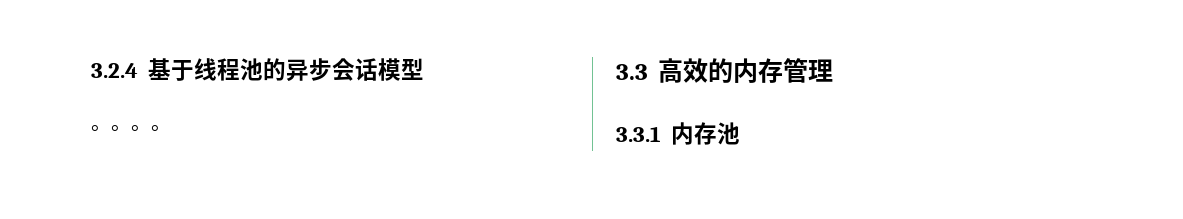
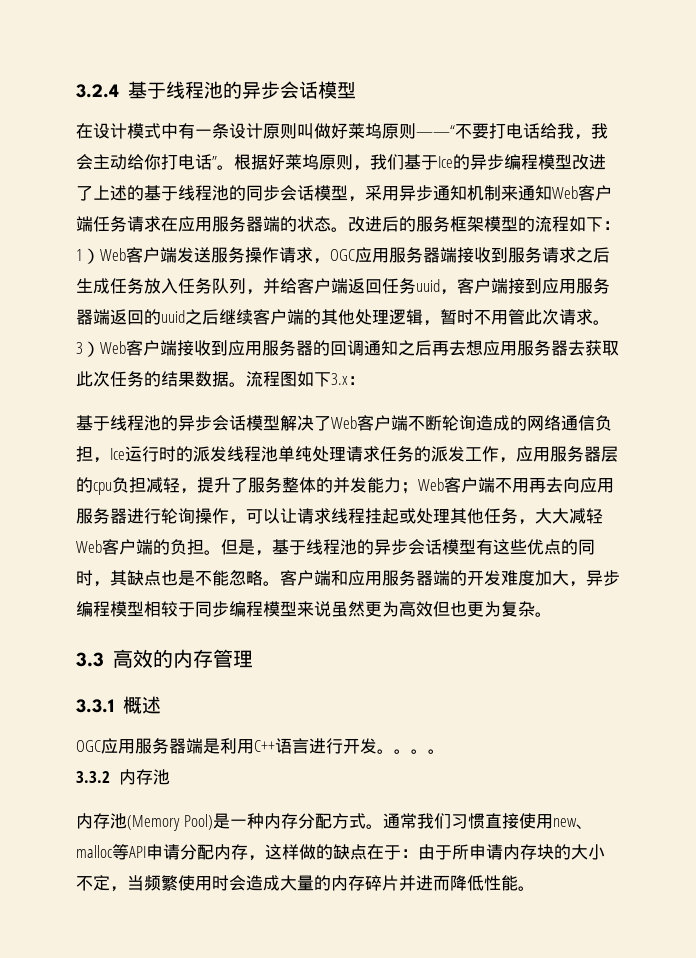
[91,124,151,132] 。。。 -> [76,123,608,140] [76,154,606,171] [76,185,612,202] [76,216,620,232] [76,247,610,264] [76,278,610,295] [76,309,610,326] [76,340,619,357] [76,371,365,387] [76,415,612,431] [76,446,618,463] [76,477,614,495] [76,508,603,525] [76,539,595,556] [76,569,620,587] [76,601,535,617] 在设计模式中有一条设计原则叫做好莱坞原则——“不要打电话给我，我会主动给你打电话”。根据好莱坞原则，我们基于Ice的异步编程模型改进了上述的基于线程池的同步会话模型，采用异步通知机制来通知Web客户端任务请求在应用服务器端的状态。改进后的服务框架模型的流程如下：1）Web客户端发送服务操作请求，OGC应用服务器端接收到服务请求之后生成任务放入任务队列，并给客户端返回任务uuid，客户端接到应用服务器端返回的uuid之后继续客户端的其他处理逻辑，暂时不用管此次请求。3）Web客户端接收到应用服务器的回调通知之后再去想应用服务器去获取此次任务的结果数据。流程图如下3.x： // 基于线程池的异步会话模型解决了Web客户端不断轮询造成的网络通信负担，Ice运行时的派发线程池单纯处理请求任务的派发工作，应用服务器层的cpu负担减轻，提升了服务整体的并发能力；Web客户端不用再去向应用服务器进行轮询操作，可以让请求线程挂起或处理其他任务，大大减轻Web客户端的负担。但是，基于线程池的异步会话模型有这些优点的同时，其缺点也是不能忽略。客户端和应用服务器端的开发难度加大，异步编程模型相较于同步编程模型来说虽然更为高效但也更为复杂
[671,122,740,145] 内存池 -> [122,696,161,714] [76,738,445,754] [76,769,170,785] [76,813,593,831] [76,844,605,861] [76,875,535,892] 概述 // OGC应用服务器端是利用C++语言进行开发。。。。 // 3.3.2内存池 // 内存池(Memory Pool)是一种内存分配方式。通常我们习惯直接使用new、malloc等API申请分配内存，这样做的缺点在于：由于所申请内存块的大小不定，当频繁使用时会造成大量的内存碎片并进而降低性能。

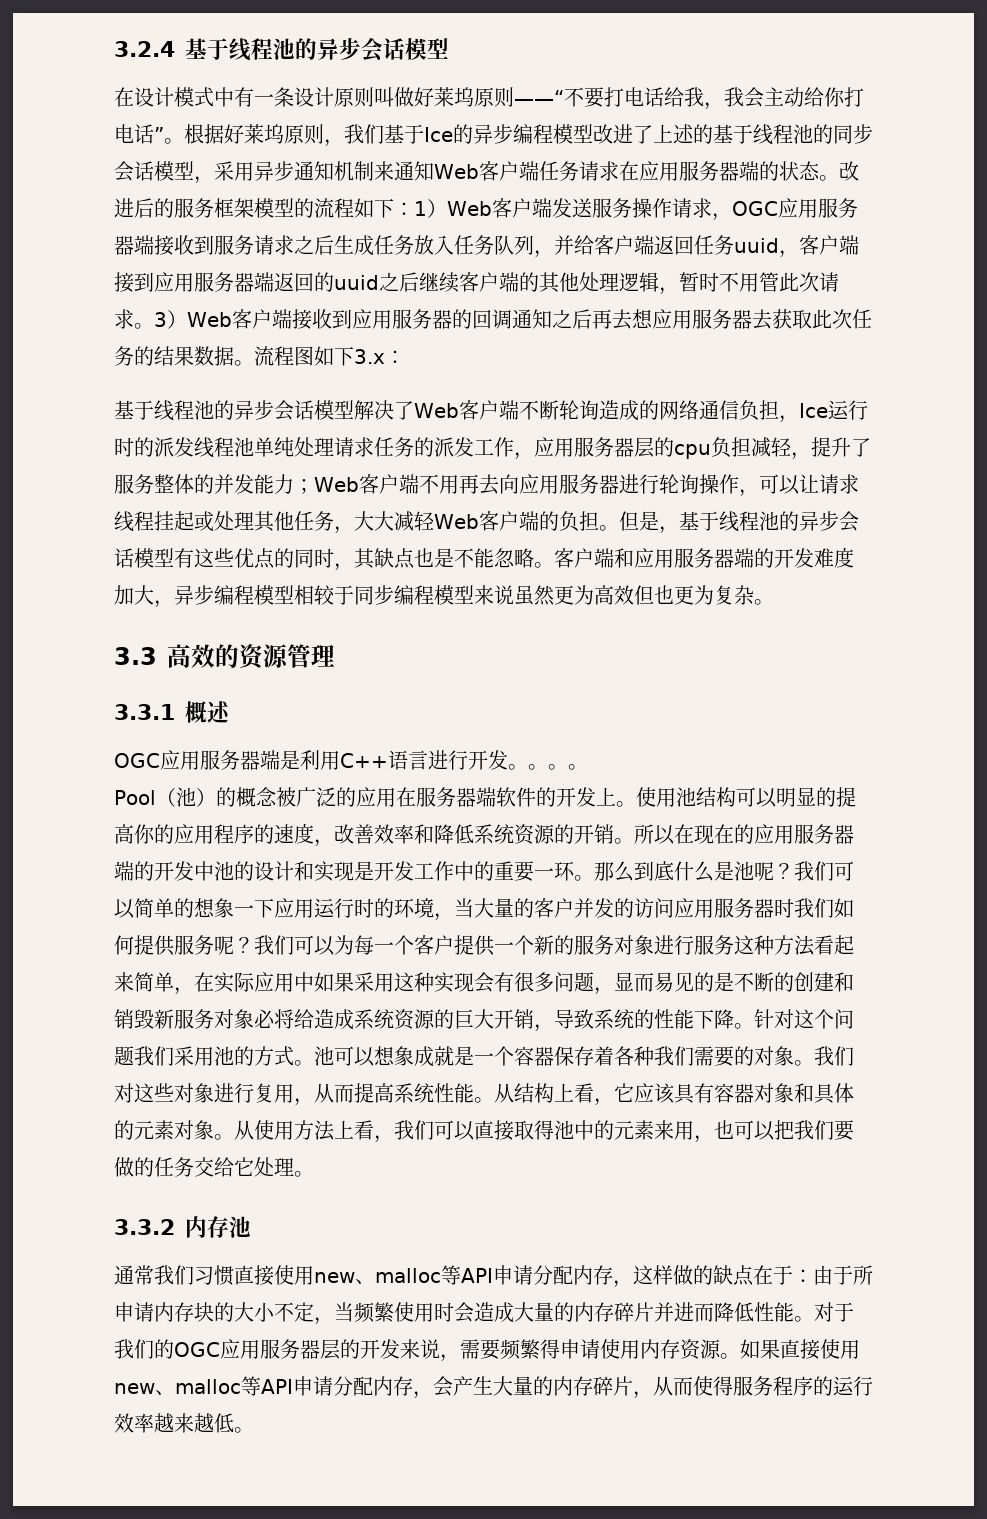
[172,649,213,668] 内存 -> [239,644,289,670] 资源
[76,769,170,785] [76,813,383,831] 3.3.2内存池 // 内存池(Memory Pool)是一种内存分配方式。 -> [114,787,856,808] [114,823,854,847] [114,861,854,882] [114,898,854,921] [114,935,854,956] [114,972,854,995] [114,1009,854,1032] [114,1046,854,1067] [114,1083,854,1106] [114,1120,854,1143] [114,1157,314,1177] [114,1216,251,1238] Pool（池）的概念被广泛的应用在服务器端软件的开发上。使用池结构可以明显的提高你的应用程序的速度，改善效率和降低系统资源的开销。所以在现在的应用服务器端的开发中池的设计和实现是开发工作中的重要一环。那么到底什么是池呢？我们可以简单的想象一下应用运行时的环境，当大量的客户并发的访问应用服务器时我们如何提供服务呢？我们可以为每一个客户提供一个新的服务对象进行服务这种方法看起来简单，在实际应用中如果采用这种实现会有很多问题，显而易见的是不断的创建和销毁新服务对象必将给造成系统资源的巨大开销，导致系统的性能下降。针对这个问题我们采用池的方式。池可以想象成就是一个容器保存着各种我们需要的对象。我们对这些对象进行复用，从而提高系统性能。从结构上看，它应该具有容器对象和具体的元素对象。从使用方法上看，我们可以直接取得池中的元素来用，也可以把我们要做的任务交给它处理。 // 3.3.2内存池 //
(535, 888) none -> [814,1302,854,1322] [114,1339,860,1362] [114,1376,873,1399] [114,1413,254,1433] 对于我们的OGC应用服务器层的开发来说，需要频繁得申请使用内存资源。如果直接使用new、malloc等API申请分配内存，会产生大量的内存碎片，从而使得服务程序的运行效率越来越低。

